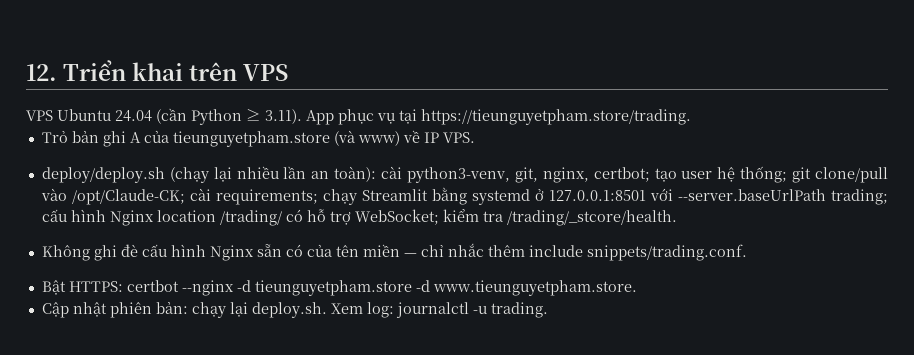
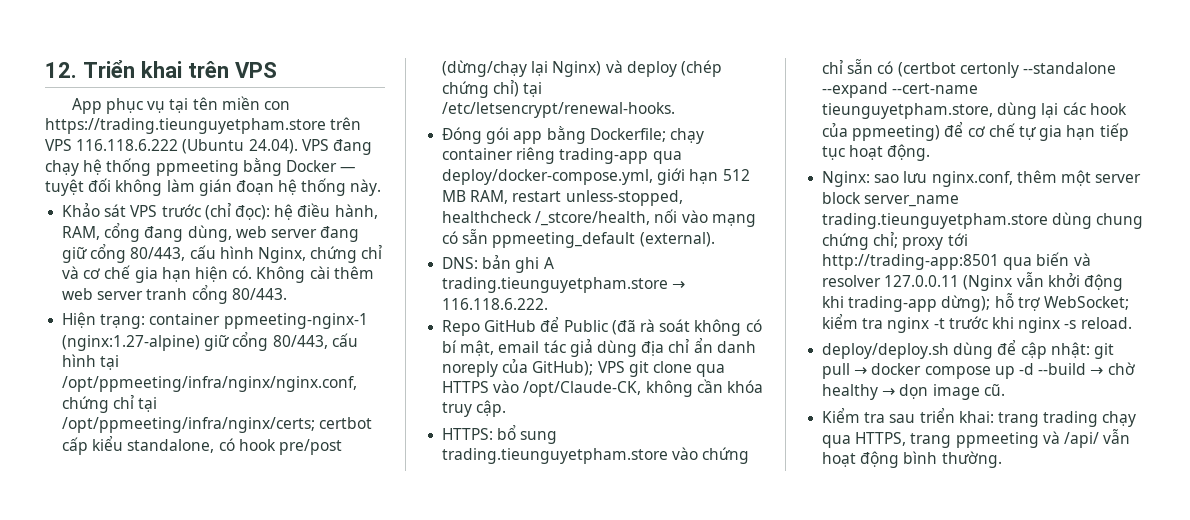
[26,108,691,125] [41,130,475,147] [41,166,888,183] [40,187,888,205] [41,209,303,226] VPS Ubuntu 24.04 (cần Python ≥ 3.11). App phục vụ tại https://tieunguyetpham.store/trading. // Trỏ bản ghi A của tieunguyetpham.store (và www) về IP VPS. // deploy/deploy.sh (chạy lại nhiều lần an toàn): cài python3-venv, git, nginx, certbot; tạo user hệ thống; git clone/pull vào /opt/Claude-CK; cài requirements; chạy Streamlit bằng systemd ở 127.0.0.1:8501 với --server.baseUrlPath trading; cấu hình Nginx location /trading/ có -> [71,96,290,114] [45,117,362,134] [45,139,372,155] [45,158,357,176] [45,178,382,196] [62,203,378,220] [62,223,360,242] [62,244,383,263] [62,265,374,283] [62,285,287,304] [62,312,368,329] [62,332,358,351] [62,354,120,370] [62,376,358,392] [62,395,158,413] [62,417,373,433] [62,436,342,455] [442,60,722,77] [442,80,543,98] [442,102,676,118] [442,126,704,144] [442,147,682,164] [442,168,750,185] [442,190,683,206] [442,209,756,227] [442,229,715,248] [442,255,554,273] [442,277,686,293] [442,298,549,310] [442,317,762,336] [442,338,756,357] [442,359,726,377] [442,379,763,397] [442,400,507,417] [442,425,558,444] [442,447,750,464] [822,59,1116,78] [822,82,979,98] [822,102,1127,119] [822,122,1129,141] [822,144,931,161] [822,170,1142,187] [822,192,960,207] [822,212,1144,229] [822,232,968,250] [822,252,1091,270] [822,272,1123,291] [822,295,991,312] App phục vụ tại tên miền con https://trading.tieunguyetpham.store trên VPS 116.118.6.222 (Ubuntu 24.04). VPS đang chạy hệ thống ppmeeting bằng Docker — tuyệt đối không làm gián đoạn hệ thống này. // Khảo sát VPS trước (chỉ đọc): hệ điều hành, RAM, cổng đang dùng, web server đang giữ cổng 80/443, cấu hình Nginx, chứng chỉ và cơ chế gia hạn hiện có. Không cài thêm web server tranh cổng 80/443. // Hiện trạng: container ppmeeting-nginx-1 (nginx:1.27-alpine) giữ cổng 80/443, cấu hình tại /opt/ppmeeting/infra/nginx/nginx.conf, chứng chỉ tại /opt/ppmeeting/infra/nginx/certs; certbot cấp kiểu standalone, có hook pre/post (dừng/chạy lại Nginx) và deploy (chép chứng chỉ) tại /etc/letsencrypt/renewal-hooks. // Đóng gói app bằng Dockerfile; chạy container riêng trading-app qua deploy/docker-compose.yml, giới hạn 512 MB RAM, restart unless-stopped, healthcheck /_stcore/health, nối vào mạng có sẵn ppmeeting_default (external). // DNS: bản ghi A trading.tieunguyetpham.store → 116.118.6.222. // Repo GitHub để Public (đã rà soát không có bí mật, email tác giả dùng địa chỉ ẩn danh noreply của GitHub); VPS git clone qua HTTPS vào /opt/Claude-CK, không cần khóa truy cập. // HTTPS: bổ sung trading.tieunguyetpham.store vào chứng chỉ sẵn có (certbot certonly --standalone --expand --cert-name tieunguyetpham.store, dùng lại các hook của ppmeeting) để cơ chế tự gia hạn tiếp tục hoạt động. // Nginx: sao lưu nginx.conf, thêm một server block server_name trading.tieunguyetpham.store dùng chung chứng chỉ; proxy tới http://trading-app:8501 qua biến và resolver 127.0.0.11 (Nginx vẫn khởi động khi trading-app dừng);
[506,210,677,226] [41,243,747,261] [41,280,637,296] [41,301,548,318] /trading/_stcore/health. // Không ghi đè cấu hình Nginx sẵn có của tên miền — chỉ nhắc thêm include snippets/trading.conf. // Bật HTTPS: certbot --nginx -d tieunguyetpham.store -d www.tieunguyetpham.store. // Cập nhật phiên bản: chạy lại deploy.sh. Xem log: journalctl -u trading. -> [887,316,1132,333] [822,340,1114,359] [822,362,1136,379] [822,384,1005,400] [822,408,1137,427] [822,429,1131,448] [822,451,1002,468] nginx -t trước khi nginx -s reload. // deploy/deploy.sh dùng để cập nhật: git pull → docker compose up -d --build → chờ healthy → dọn image cũ. // Kiểm tra sau triển khai: trang trading chạy qua HTTPS, trang ppmeeting và /api/ vẫn hoạt động bình thường.

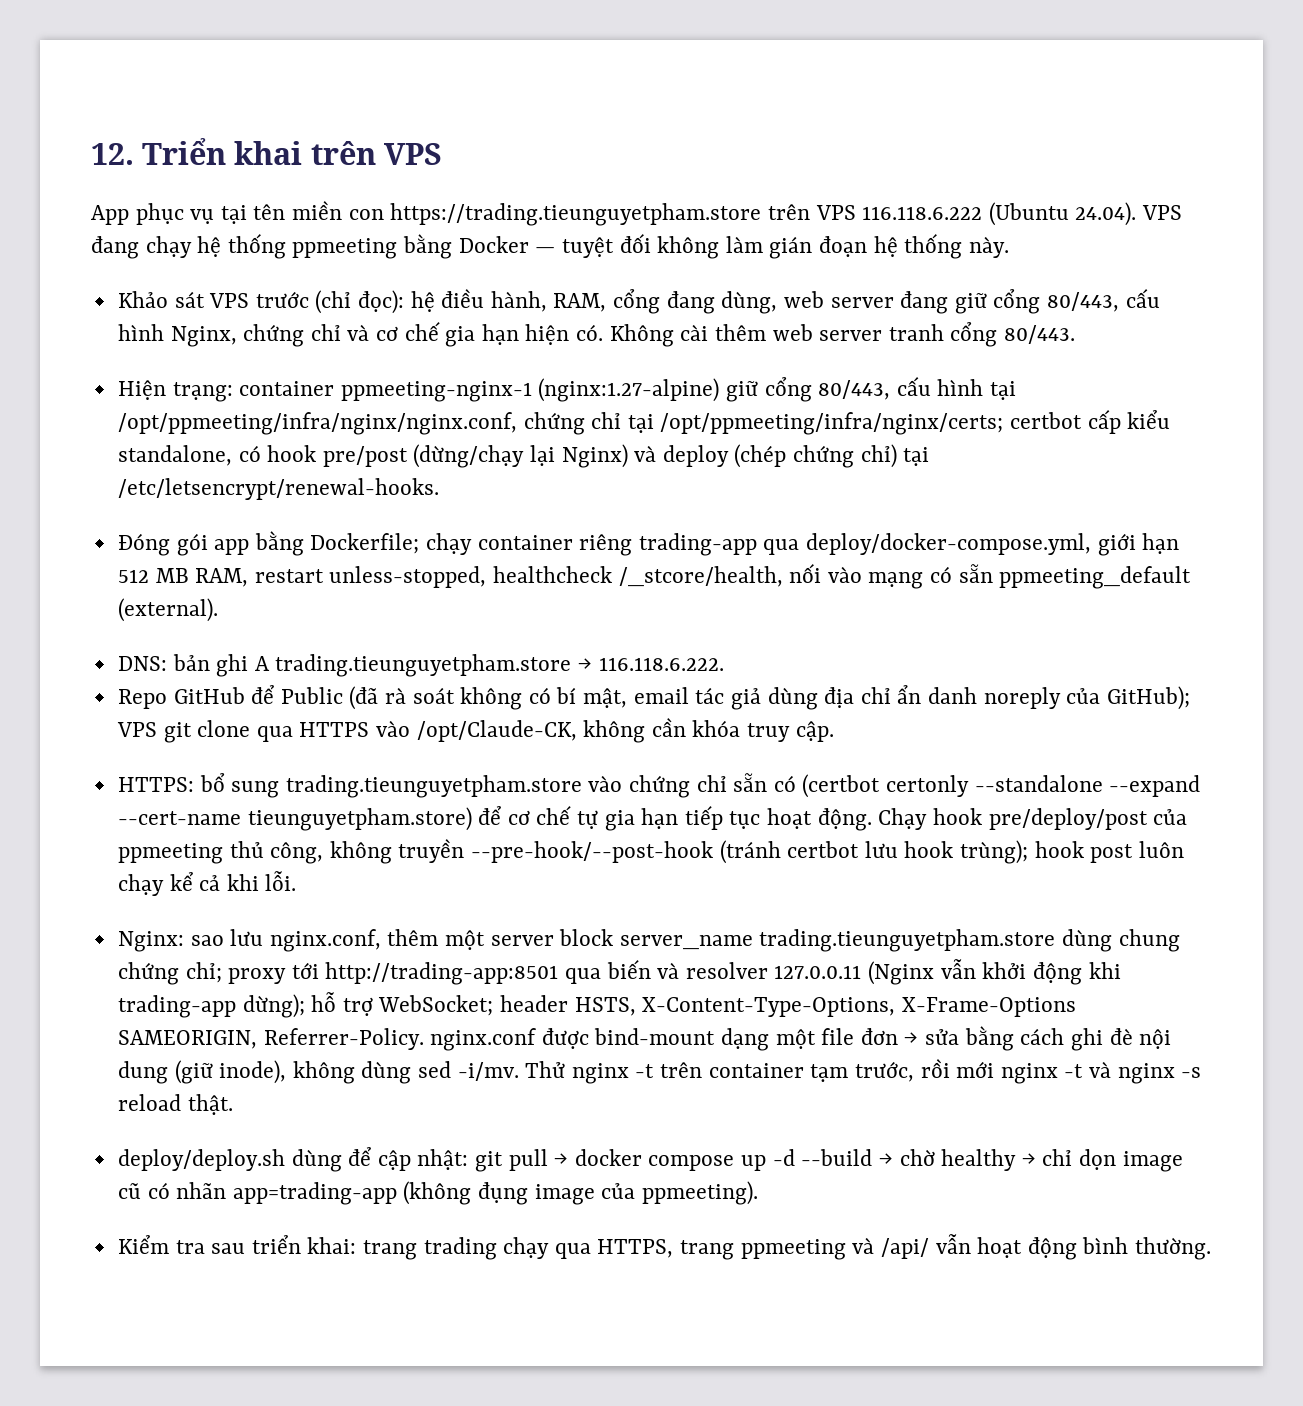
[822,102,1127,119] [822,123,941,141] tieunguyetpham.store, dùng lại các hook của ppmeeting) -> [247,807,472,831] tieunguyetpham.store)
(931, 152) none -> [878,808,1188,830] [117,839,1184,864] [117,871,297,896] Chạy hook pre/deploy/post của ppmeeting thủ công, không truyền --pre-hook/--post-hook (tránh certbot lưu hook trùng); hook post luôn chạy kể cả khi lỗi.
[822,314,1132,333] kiểm tra nginx -t trước khi nginx -s reload. -> [500,995,1076,1017] [117,1026,1172,1051] [117,1059,1202,1084] [117,1094,233,1115] header HSTS, X-Content-Type-Options, X-Frame-Options SAMEORIGIN, Referrer-Policy. nginx.conf được bind-mount dạng một file đơn → sửa bằng cách ghi đè nội dung (giữ inode), không dùng sed -i/mv. Thử nginx -t trên container tạm trước, rồi mới nginx -t và nginx -s reload thật.
(896, 392) none -> [1042,1149,1073,1166] chỉ
[983,384,1005,396] cũ. -> [117,1181,758,1205] cũ có nhãn app=trading-app (không đụng image của ppmeeting).

